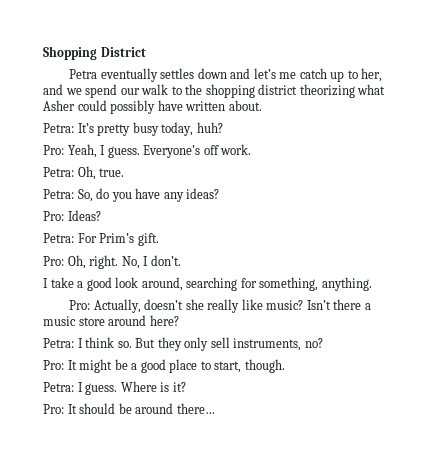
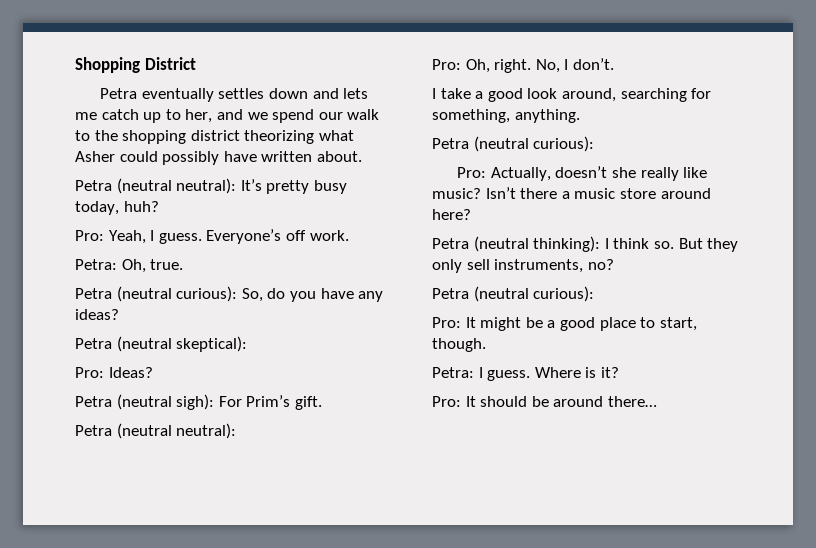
[253,68,276,79] let’s -> [343,88,369,99] lets
[43,123,74,133] Petra: -> [75,178,237,194] Petra (neutral neutral):
[43,189,74,199] Petra: -> [75,286,238,302] Petra (neutral curious):
(220, 193) none -> [75,336,248,352] // Petra (neutral skeptical):
[43,233,74,243] Petra: -> [75,394,215,410] Petra (neutral sigh):
(159, 239) none -> [75,423,237,439] // Petra (neutral neutral):
(372, 284) none -> [432,136,595,152] // Petra (neutral curious):
[43,338,74,348] Petra: -> [432,236,601,252] Petra (neutral thinking):
(323, 343) none -> [432,286,595,302] // Petra (neutral curious):

